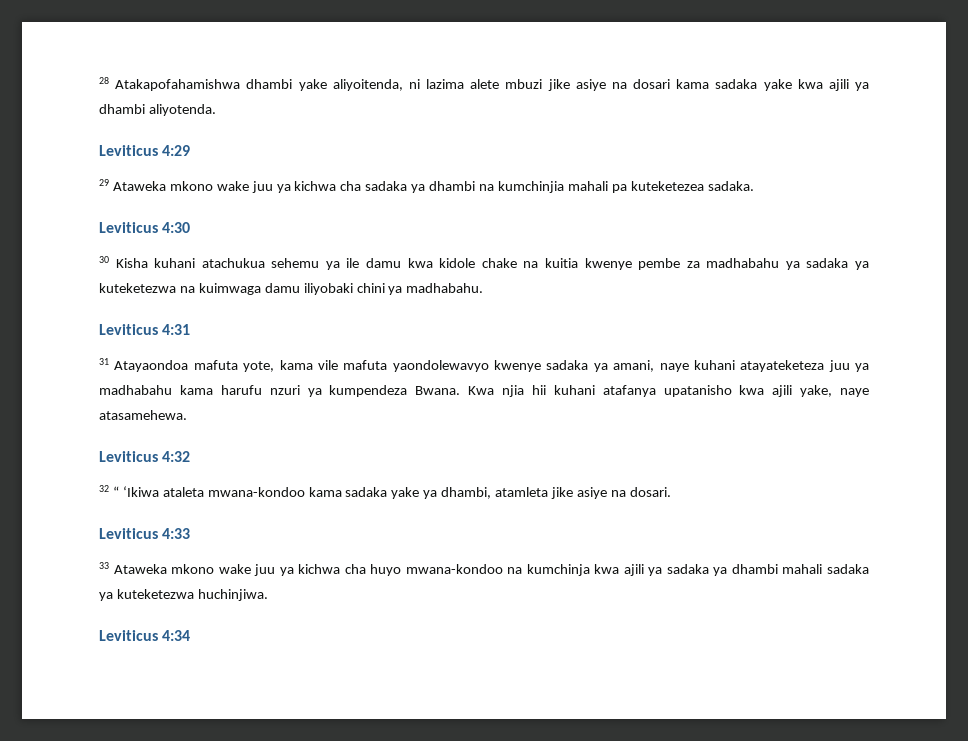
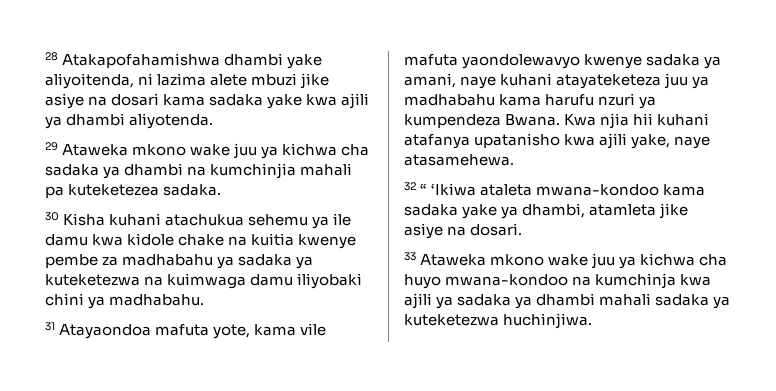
[99,145,191,156] // Leviticus 4:29 -> (214, 121) none
[99,222,191,233] // Leviticus 4:30 -> (222, 190) none
[99,324,191,335] // Leviticus 4:31 -> (205, 300) none
[99,451,191,462] // Leviticus 4:32 -> (514, 160) none
[99,528,191,539] // Leviticus 4:33 -> (523, 229) none
[99,630,191,641] // Leviticus 4:34 -> (593, 321) none

